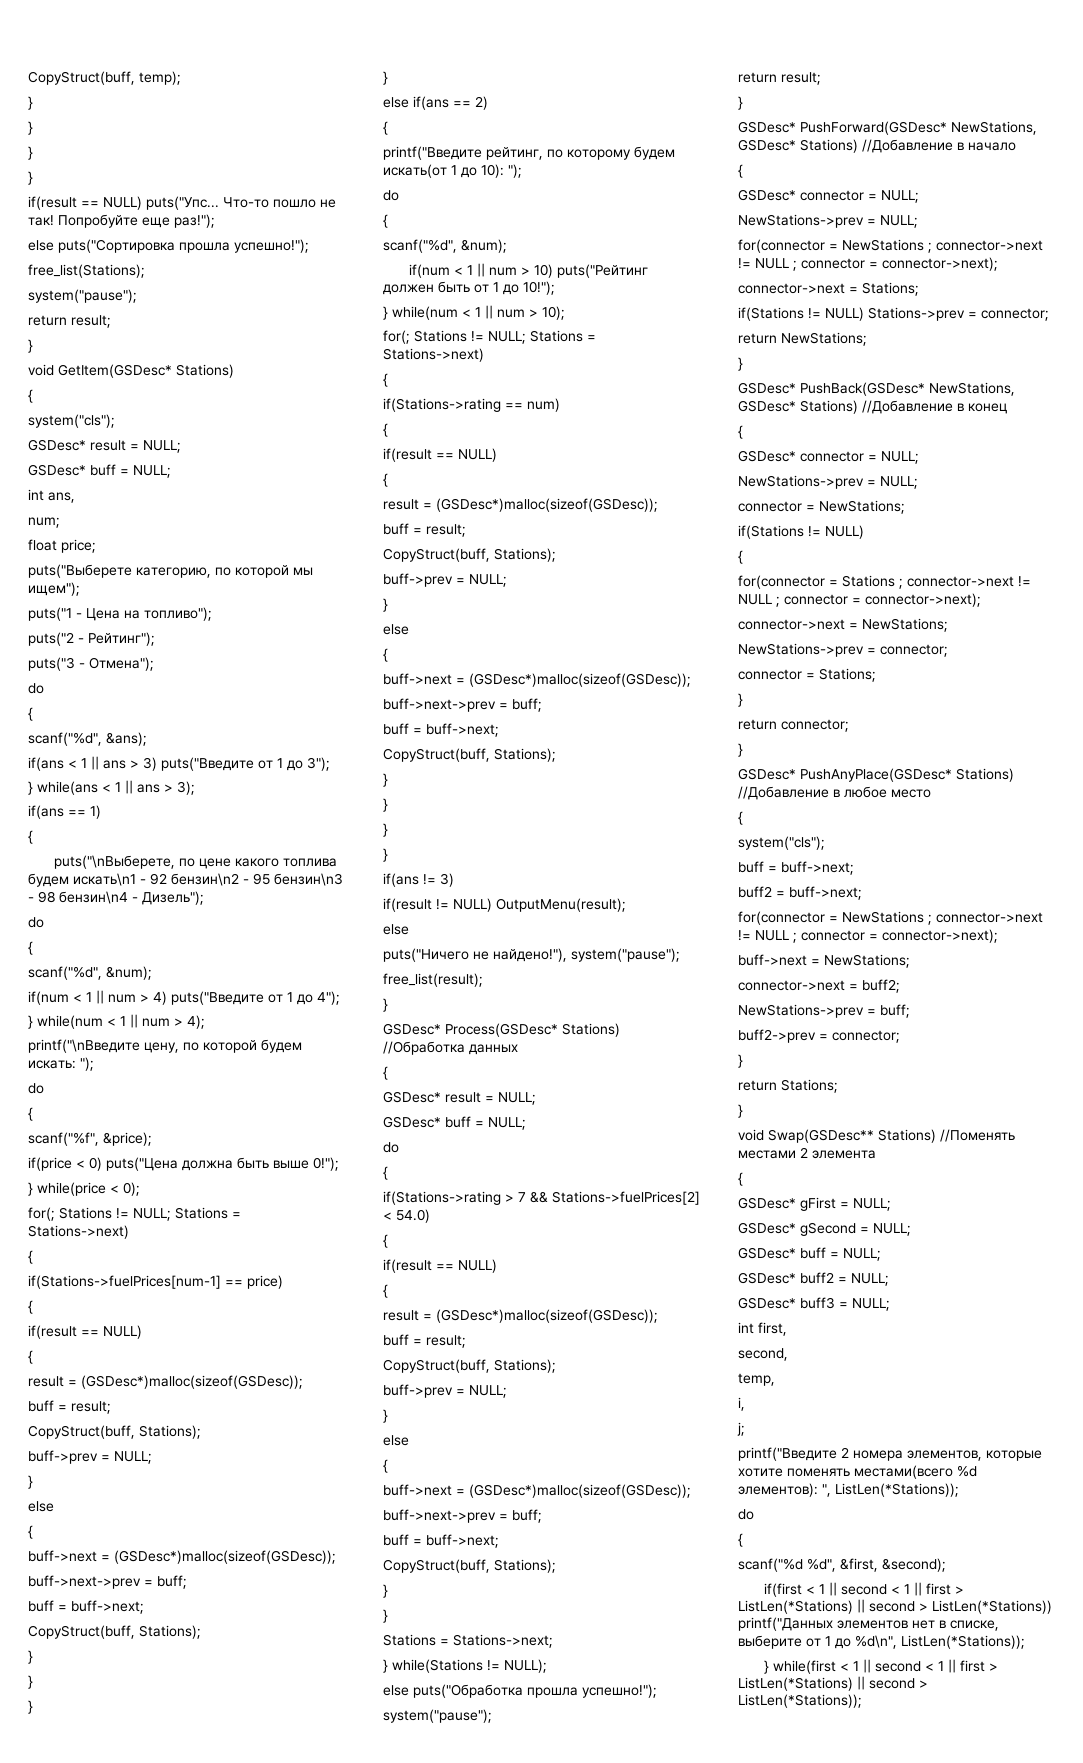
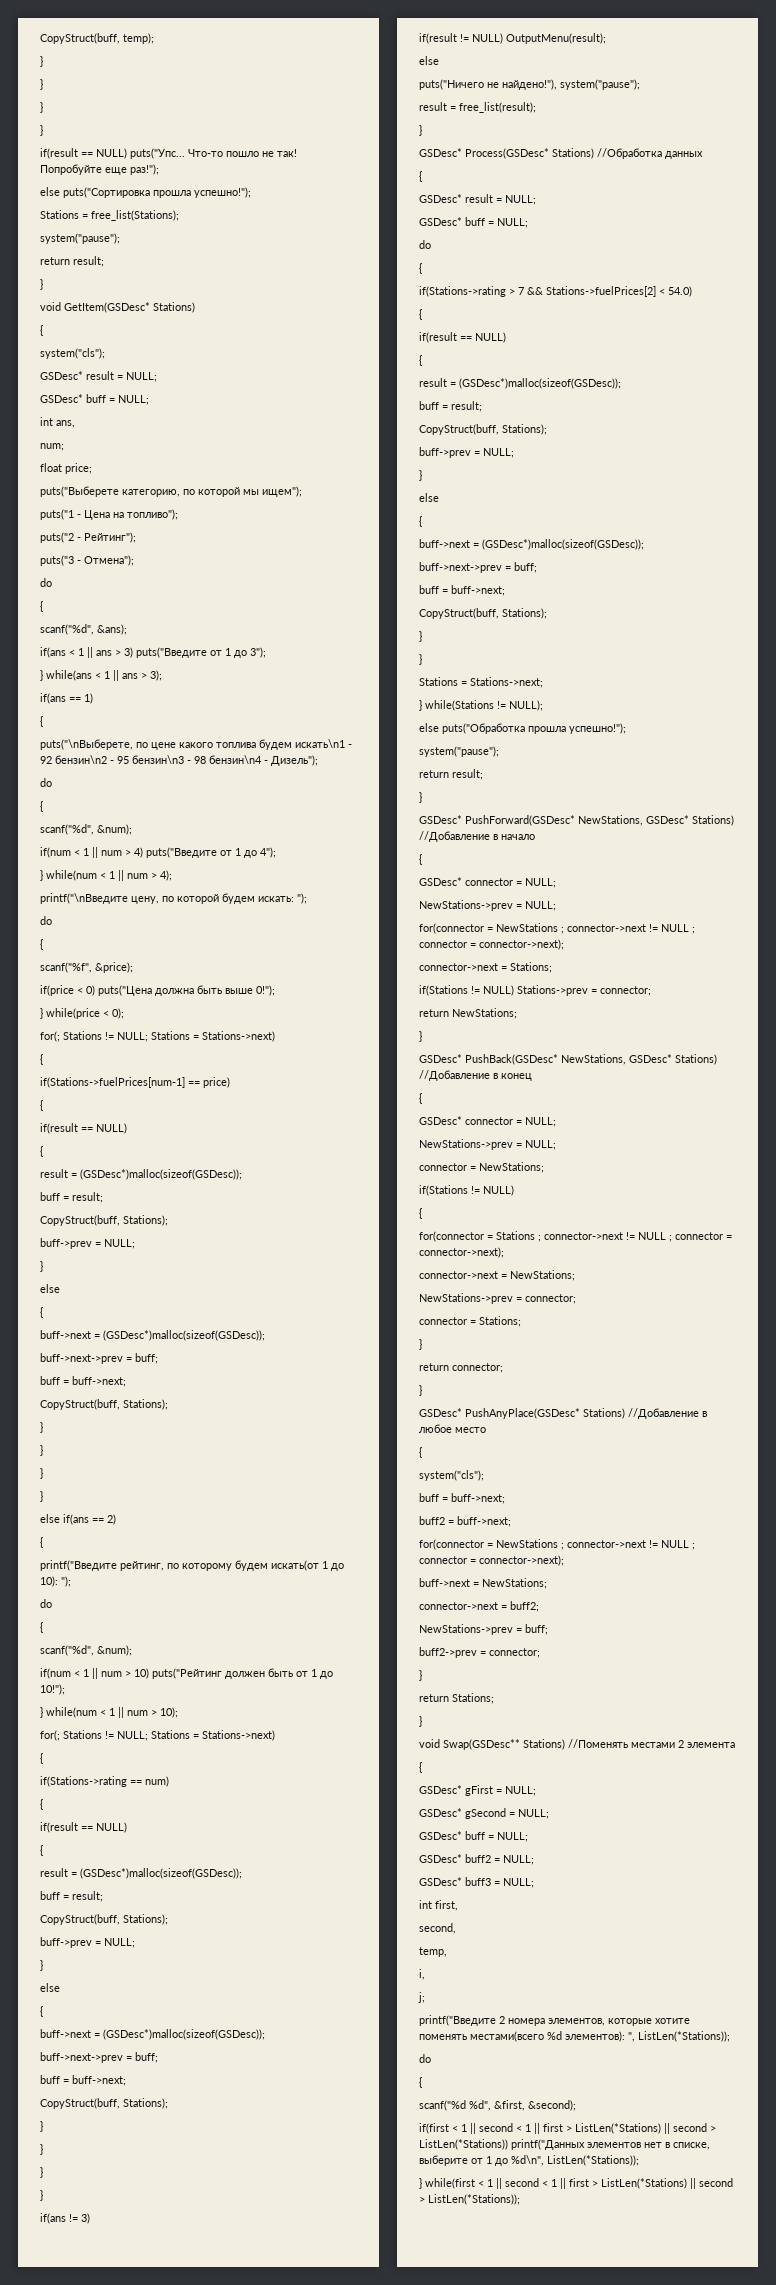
(309, 246) none -> [40,210,88,219] Stations =
(680, 955) none -> [419,102,456,111] result =

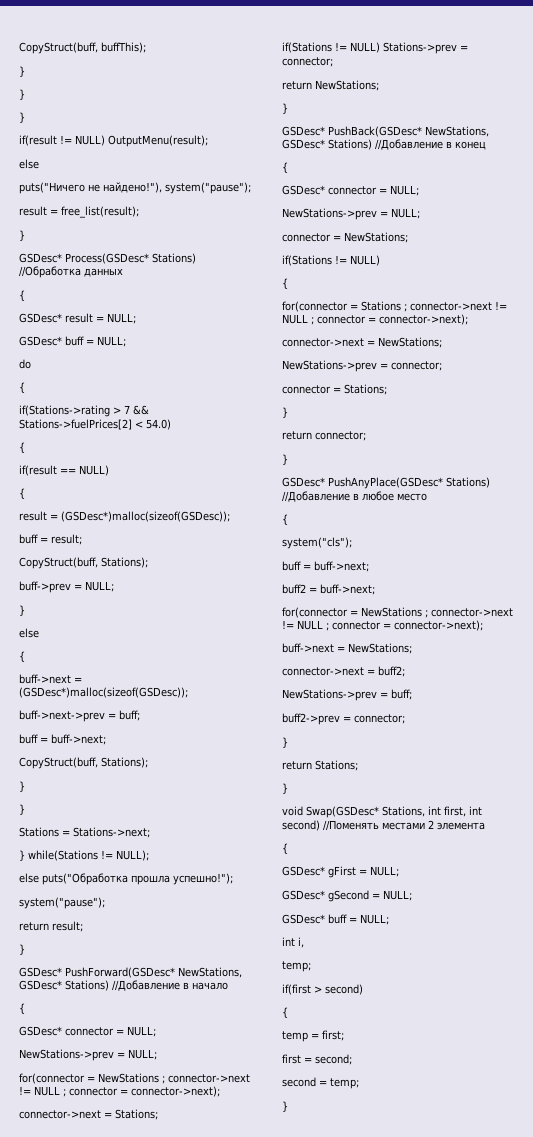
[40,33,154,44] [40,56,43,67] [40,79,43,90] [40,102,43,113] [40,125,43,136] [40,148,297,159] [40,164,159,175] [40,187,251,198] [40,210,179,221] [40,233,120,244] [40,256,104,267] [40,279,43,290] [40,302,195,313] [40,325,43,336] [40,348,105,359] [40,371,157,382] [40,394,149,405] [40,417,75,428] [40,443,64,451] [40,463,92,474] [40,486,302,497] [40,509,178,520] [40,532,136,543] [40,555,134,566] [40,578,52,587] [40,601,43,612] [40,624,127,635] [40,647,266,658] [40,670,162,681] [40,693,93,704] [40,716,43,727] [40,739,352,750] [40,755,318,766] [40,778,52,787] [40,801,43,812] [40,824,132,835] [40,847,276,858] [40,870,172,881] [40,893,307,904] [40,916,52,925] [40,939,43,950] [40,962,133,973] [40,985,275,996] [40,1008,124,1019] [40,1031,275,1042] [40,1054,43,1065] [40,1077,230,1088] [40,1100,43,1111] [40,1123,127,1134] [40,1146,43,1157] [40,1169,242,1180] [40,1192,103,1203] [40,1215,168,1226] [40,1238,135,1249] [40,1261,43,1272] [40,1284,60,1293] [40,1307,43,1318] [40,1330,265,1341] [40,1353,158,1364] [40,1376,126,1387] [40,1399,168,1410] [40,1422,43,1433] [40,1445,43,1456] [40,1468,43,1479] [40,1491,43,1502] [40,1514,116,1525] [40,1537,43,1548] [40,1560,344,1571] [40,1576,71,1587] [40,1599,52,1608] [40,1622,43,1633] [40,1645,132,1656] [40,1668,333,1679] [40,1684,65,1695] [40,1707,178,1718] [40,1730,275,1741] [40,1753,43,1764] [40,1776,169,1787] [40,1799,43,1810] [40,1822,127,1833] [40,1845,43,1856] [40,1868,242,1879] [40,1891,103,1902] [40,1914,168,1925] [40,1937,135,1948] [40,1960,43,1971] [40,1983,60,1992] [40,2006,43,2017] [40,2029,265,2040] [40,2052,158,2063] [40,2075,126,2086] [40,2098,168,2109] [40,2121,43,2132] [40,2144,43,2155] [40,2167,43,2178] [40,2190,43,2201] [40,2213,90,2224] CopyStruct(buff, temp); // } // } // } // } // if(result == NULL) puts("Упс... Что-то пошло не так! Попробуйте еще раз!"); // else puts("Сортировка прошла успешно!"); // Stations = free_list(Stations); // system("pause"); // return result; // } // void GetItem(GSDesc* Stations) // { // system("cls"); // GSDesc* result = NULL; // GSDesc* buff = NULL; // int ans, // num; // float price; // puts("Выберете категорию, по которой мы ищем"); // puts("1 - Цена на топливо"); // puts("2 - Рейтинг"); // puts("3 - Отмена"); // do // { // scanf("%d", &ans); // if(ans < 1 || ans > 3) puts("Введите от 1 до 3"); // } while(ans < 1 || ans > 3); // if(ans == 1) // { // puts("\nВыберете, по цене какого топлива будем искать\n1 - 92 бензин\n2 - 95 бензин\n3 - 98 бензин\n4 - Дизель"); // do // { // scanf("%d", &num); // if(num < 1 || num > 4) puts("Введите от 1 до 4"); // } while(num < 1 || num > 4); // printf("\nВведите цену, по которой будем искать: "); // do // { // scanf("%f", &price); // if(price < 0) puts("Цена должна быть выше 0!"); // } while(price < 0); // for(; Stations != NULL; Stations = Stations->next) // { // if(Stations->fuelPrices[num-1] == price) // { // if(result == NULL) // { // result = (GSDesc*)malloc(sizeof(GSDesc)); // buff = result; // CopyStruct(buff, Stations); // buff->prev = NULL; // } // else // { // buff->next = (GSDesc*)malloc(sizeof(GSDesc)); // buff->next->prev = buff; // buff = buff->next; // CopyStruct(buff, Stations); // } // } // } // } // else if(ans == 2) // { // printf("Введите рейтинг, по которому будем искать(от 1 до 10): "); // do // { // scanf("%d", &num); // if(num < 1 || num > 10) puts("Рейтинг должен быть от 1 до 10!"); // } while(num < 1 || num > 10); // for(; Stations != NULL; Stations = Stations->next) // { // if(Stations->rating == num) // { // if(result == NULL) // { // result = (GSDesc*)malloc(sizeof(GSDesc)); // buff = result; // CopyStruct(buff, Stations); // buff->prev = NULL; // } // else // { // buff->next = (GSDesc*)malloc(sizeof(GSDesc)); // buff->next->prev = buff; // buff = buff->next; // CopyStruct(buff, Stations); // } // } // } // } // if(ans != 3) -> [19,42,146,54] [19,66,25,77] [19,89,25,100] [19,112,25,123] CopyStruct(buff, buffThis); // } // } // }
[443,1739,565,1750] Swap(GSDesc** Stations) -> [306,806,482,818] [282,820,320,831] Swap(GSDesc* Stations, int first, int second)
[419,1854,534,1865] [419,1877,534,1888] [419,1900,458,1911] [419,1923,456,1934] [419,1947,447,1957] [419,1969,425,1980] [418,1992,425,2003] [419,2015,690,2026] [419,2031,730,2042] [419,2054,431,2063] [419,2077,422,2088] [419,2100,576,2111] [419,2123,716,2134] [419,2139,710,2150] [419,2155,639,2166] [419,2178,733,2189] [419,2194,520,2205] GSDesc* buff2 = NULL; // GSDesc* buff3 = NULL; // int first, // second, // temp, // i, // j; // printf("Введите 2 номера элементов, которые хотите поменять местами(всего %d элементов): ", ListLen(*Stations)); // do // { // scanf("%d %d", &first, &second); // if(first < 1 || second < 1 || first > ListLen(*Stations) || second > ListLen(*Stations)) printf("Данных элементов нет в списке, выберите от 1 до %d\n", ListLen(*Stations)); // } while(first < 1 || second < 1 || first > ListLen(*Stations) || second > ListLen(*Stations)); -> [282,937,304,948] [282,961,311,972] [282,984,363,995] [282,1007,288,1018] [282,1030,344,1042] [282,1054,352,1065] [282,1077,359,1089] [282,1101,288,1112] int i, // temp; // if(first > second) // { // temp = first; // first = second; // second = temp; // }

